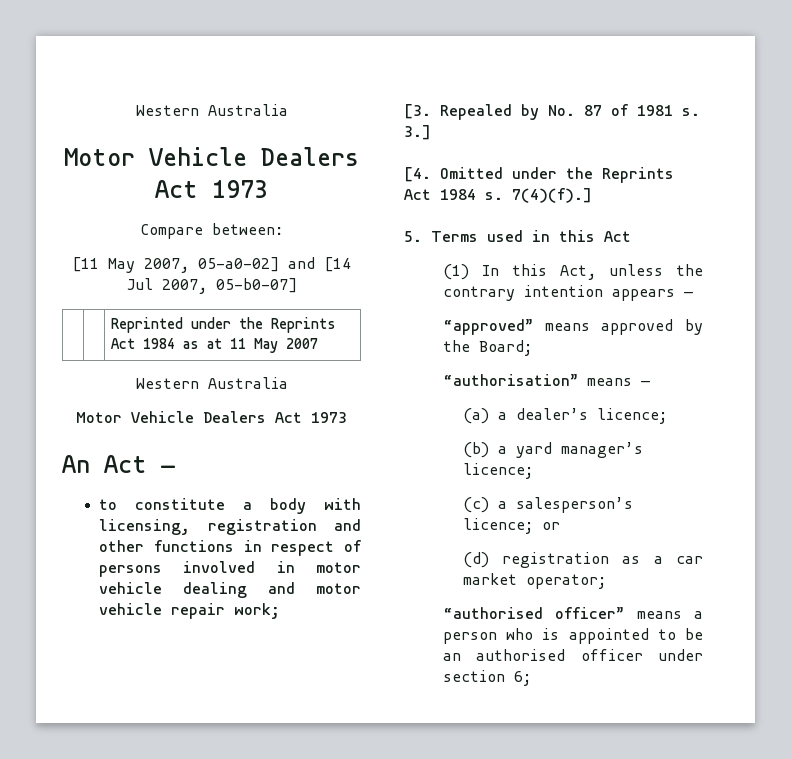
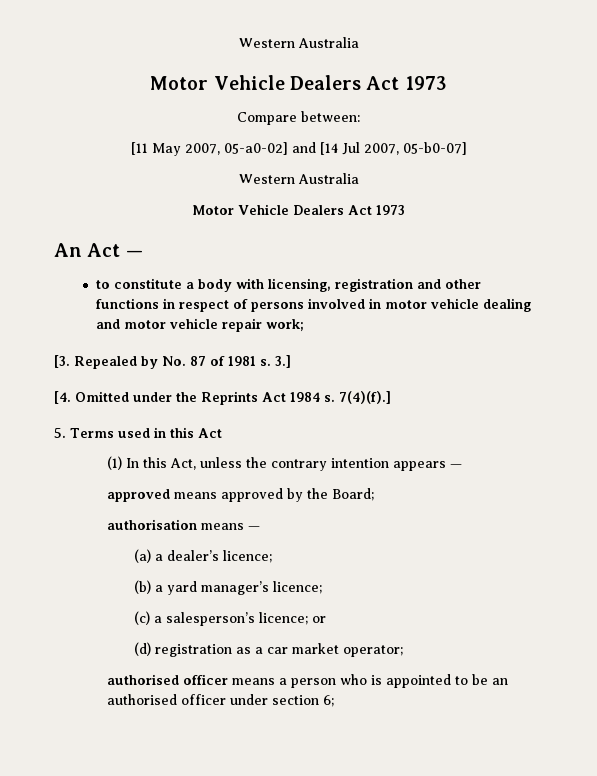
[110,317,336,333] [110,338,318,353] // | | Reprinted under the Reprints Act 1984 as at 11 May 2007 -> (467, 148) none
[443,319,534,335] “approved” -> [107,489,171,502] approved
[443,374,579,386] “authorisation” -> [107,519,198,530] authorisation
[443,607,625,619] “authorised officer” -> [107,674,229,685] authorised officer

